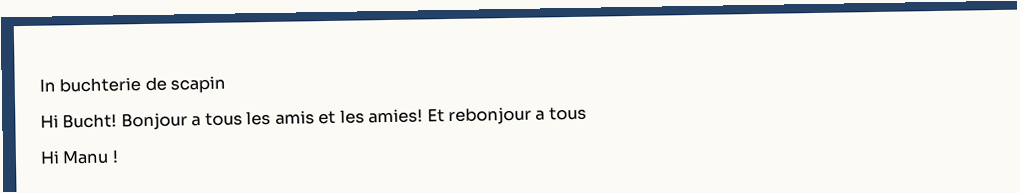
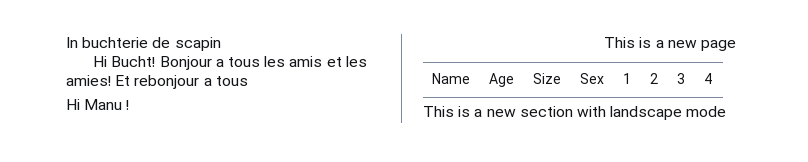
(119, 156) none -> [604,37,736,51] [432,73,471,84] [489,73,515,87] [533,73,562,84] [580,73,605,84] [623,73,632,84] [650,73,659,84] [677,73,686,84] [704,73,713,84] [423,106,727,120] // This is a new page // Name | Age | Size | Sex | 1 | 2 | 3 | 4 // This is a new section with landscape mode

